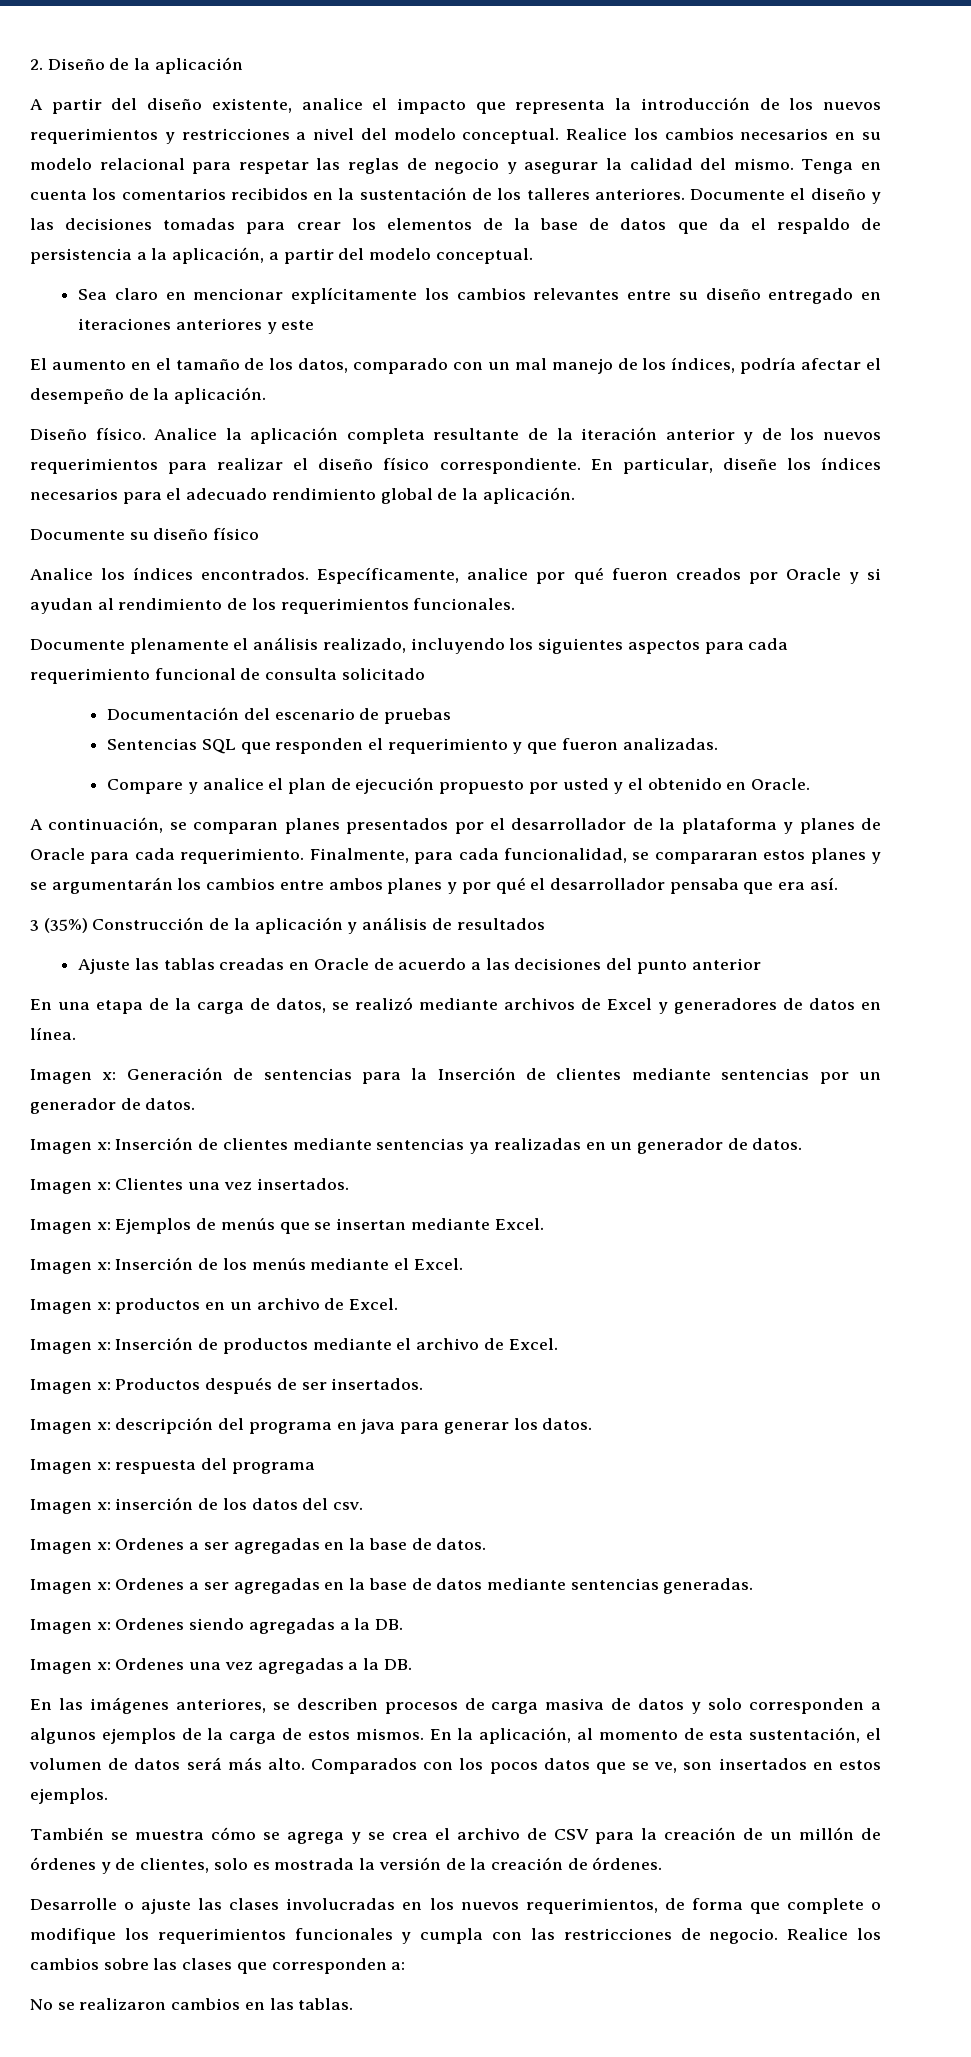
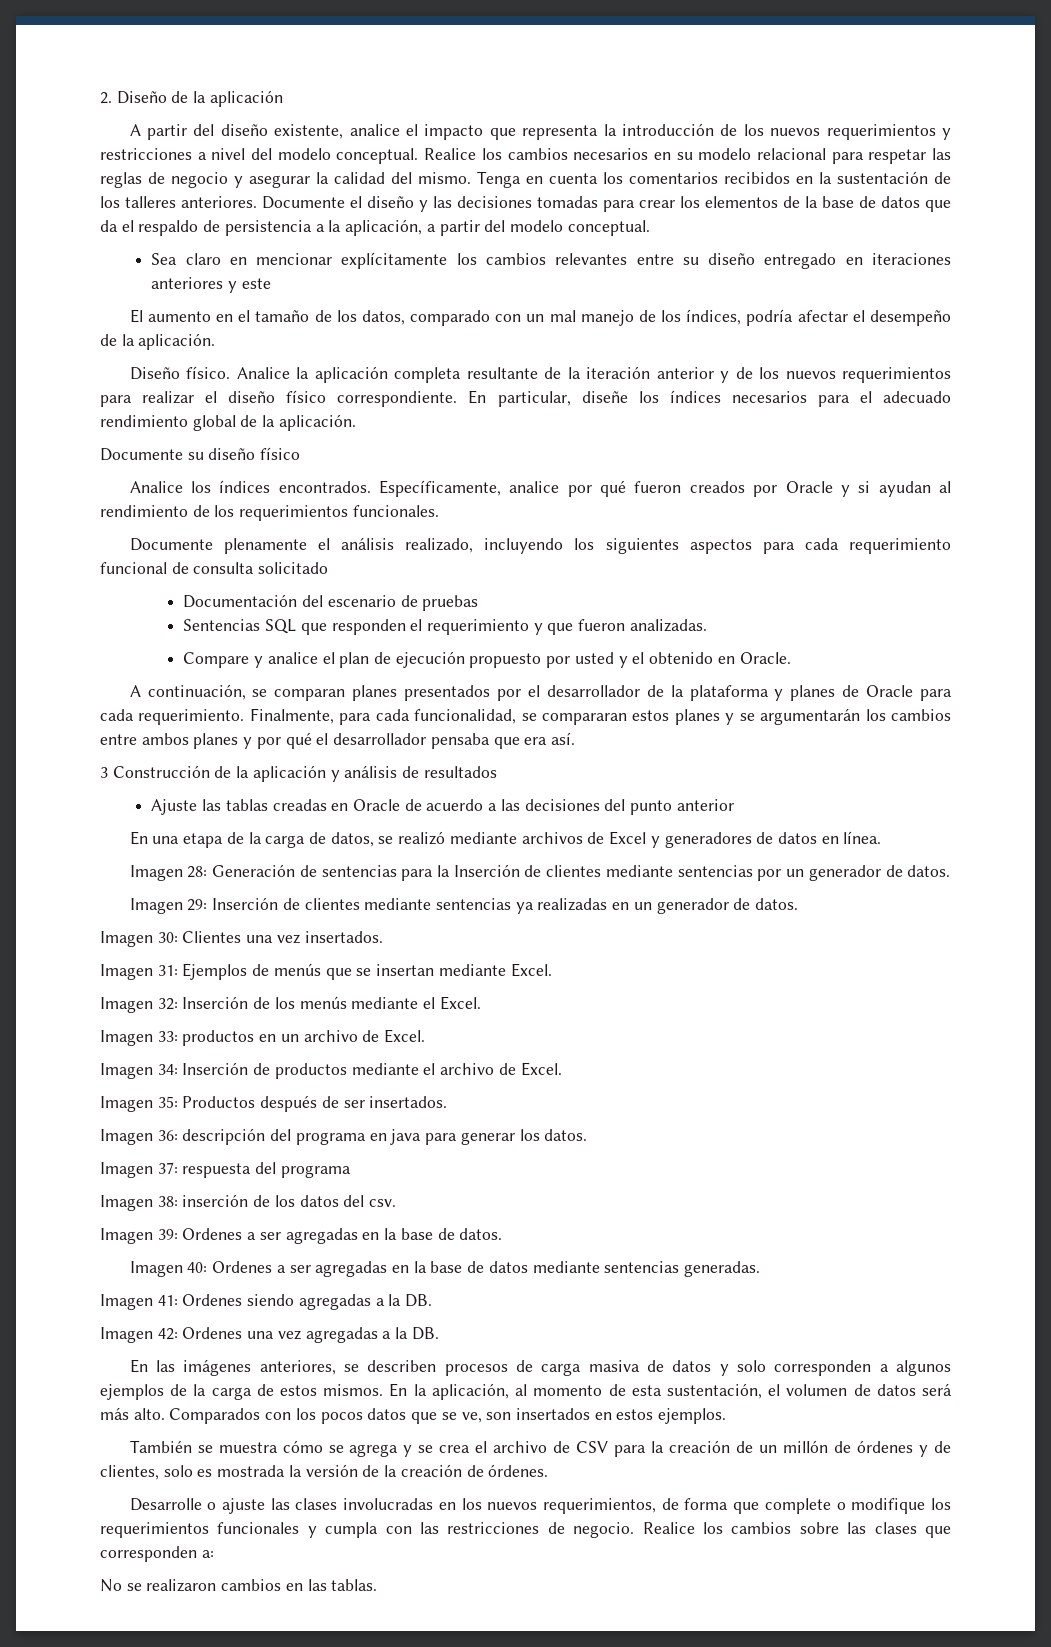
[43,918,88,933] (35%) -> (108, 772) none
[102,1072,117,1080] x: -> [187,866,208,878] 28:
[96,1142,111,1150] x: -> [187,899,208,911] 29:
[96,1182,111,1190] x: -> [157,932,178,943] 30:
[96,1222,111,1230] x: -> [157,965,178,976] 31:
[96,1262,111,1270] x: -> [157,998,178,1010] 32:
[96,1302,111,1310] x: -> [157,1031,178,1042] 33:
[96,1342,111,1350] x: -> [157,1064,178,1075] 34:
[96,1382,111,1390] x: -> [157,1096,178,1108] 35:
[96,1422,111,1430] x: -> [157,1130,178,1141] 36:
[96,1462,111,1470] x: -> [157,1162,178,1174] 37:
[96,1502,111,1510] x: -> [157,1196,178,1207] 38:
[96,1542,111,1550] x: -> [157,1229,178,1240] 39:
[96,1582,111,1590] x: -> [187,1262,208,1273] 40:
[96,1622,111,1630] x: -> [157,1295,178,1306] 41:
[96,1662,111,1670] x: -> [157,1328,178,1340] 42:

